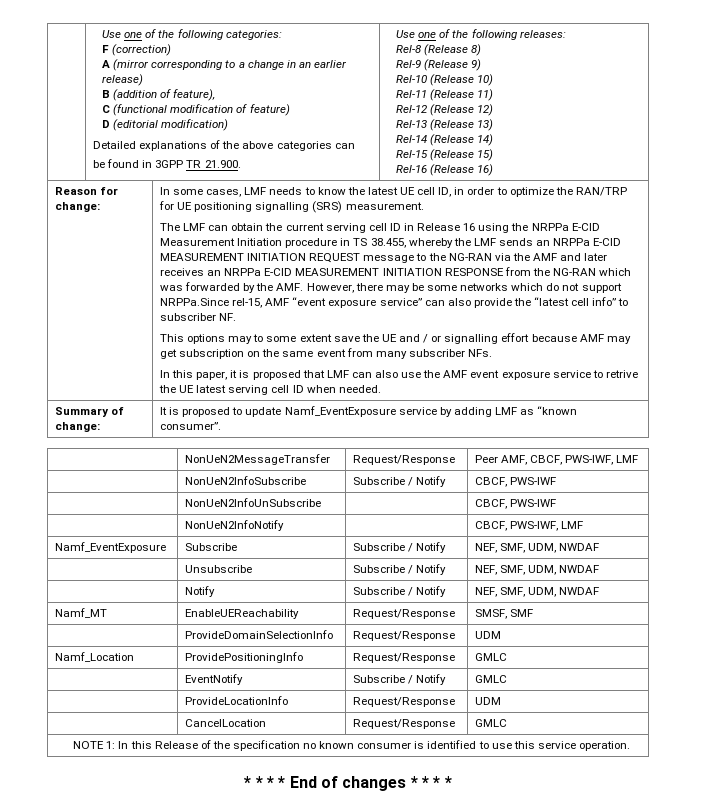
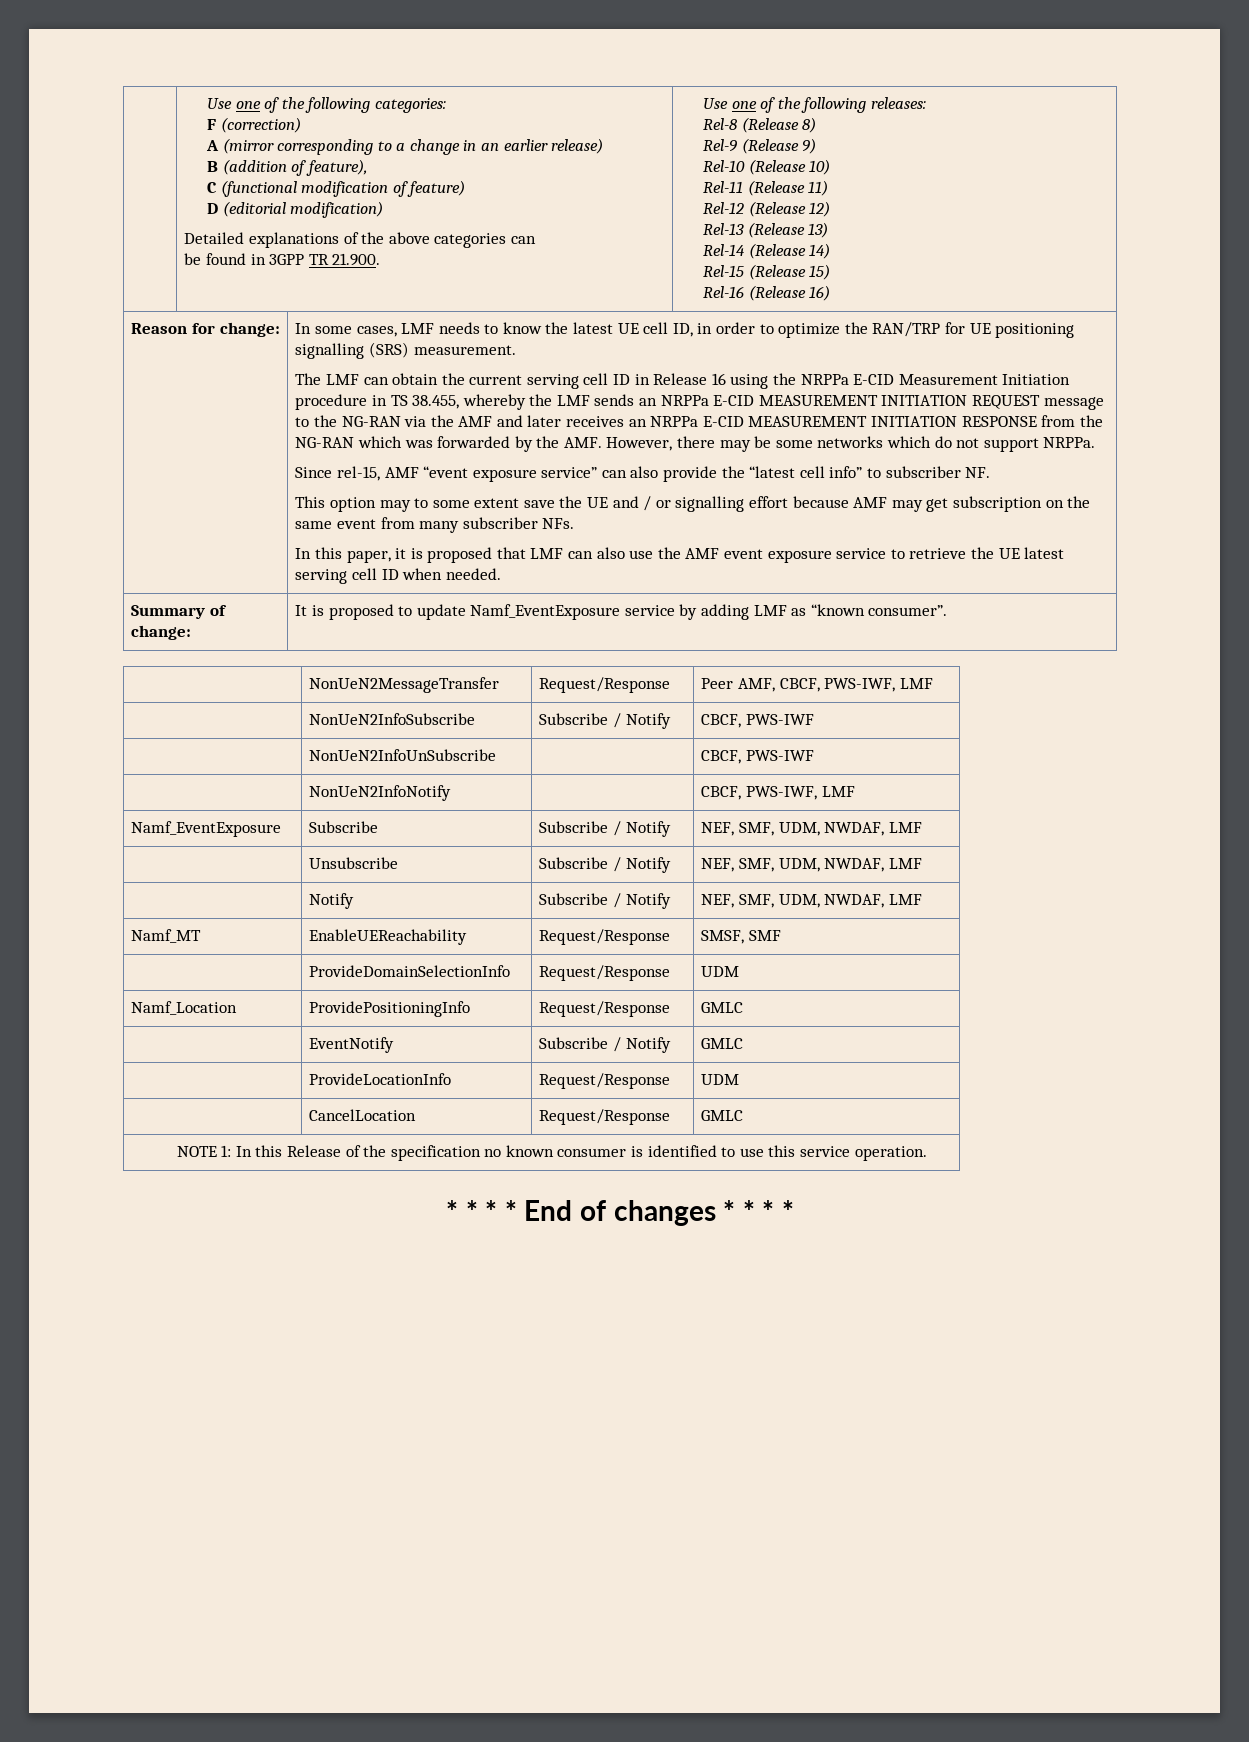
[160,298,230,306] NRPPa.Since -> [1043,437,1096,448] [295,467,333,478] NRPPa. // Since
[187,334,226,344] options -> [329,497,376,512] option
[605,370,638,378] retrive -> [909,548,967,559] retrieve
[559,543,600,551] NWDAF -> [824,822,922,836] NWDAF, LMF
[559,565,600,573] NWDAF -> [824,858,922,872] NWDAF, LMF
[559,587,600,595] NWDAF -> [824,894,922,908] NWDAF, LMF

